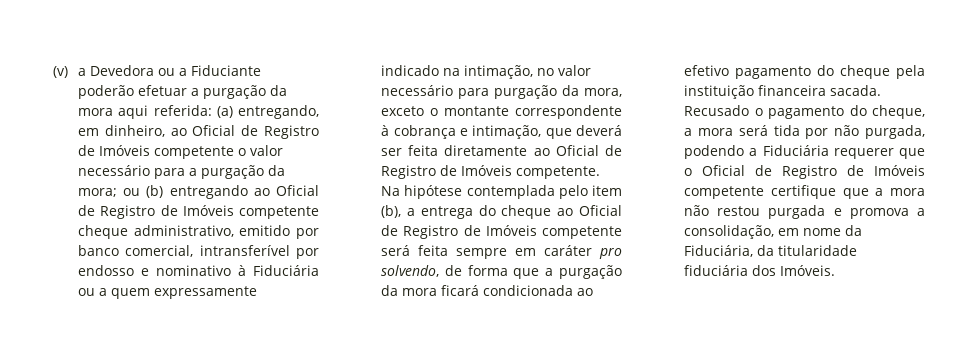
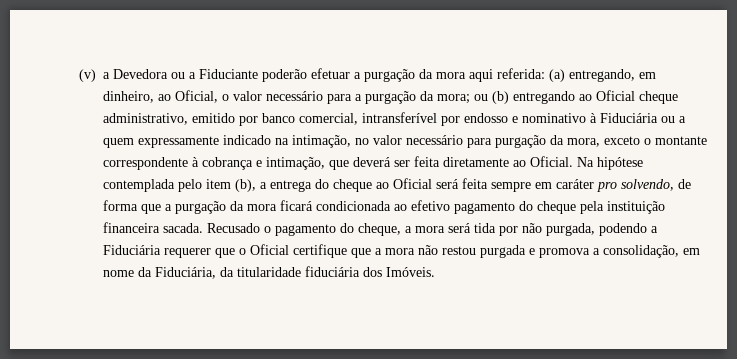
[192,125,319,139] [78,145,235,159] Oficial de Registro de Imóveis competente -> [175,90,218,103] Oficial,
[78,205,319,219] de Registro de Imóveis competente -> (635, 95) none
[555,145,622,156] [381,165,601,179] Oficial de Registro de Imóveis competente. -> [530,156,573,167] Oficial.
[381,225,622,239] de Registro de Imóveis competente -> (432, 183) none
[755,165,925,179] [684,186,765,199] de Registro de Imóveis competente -> (289, 249) none

